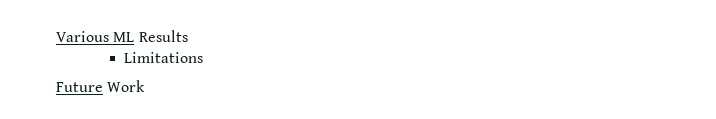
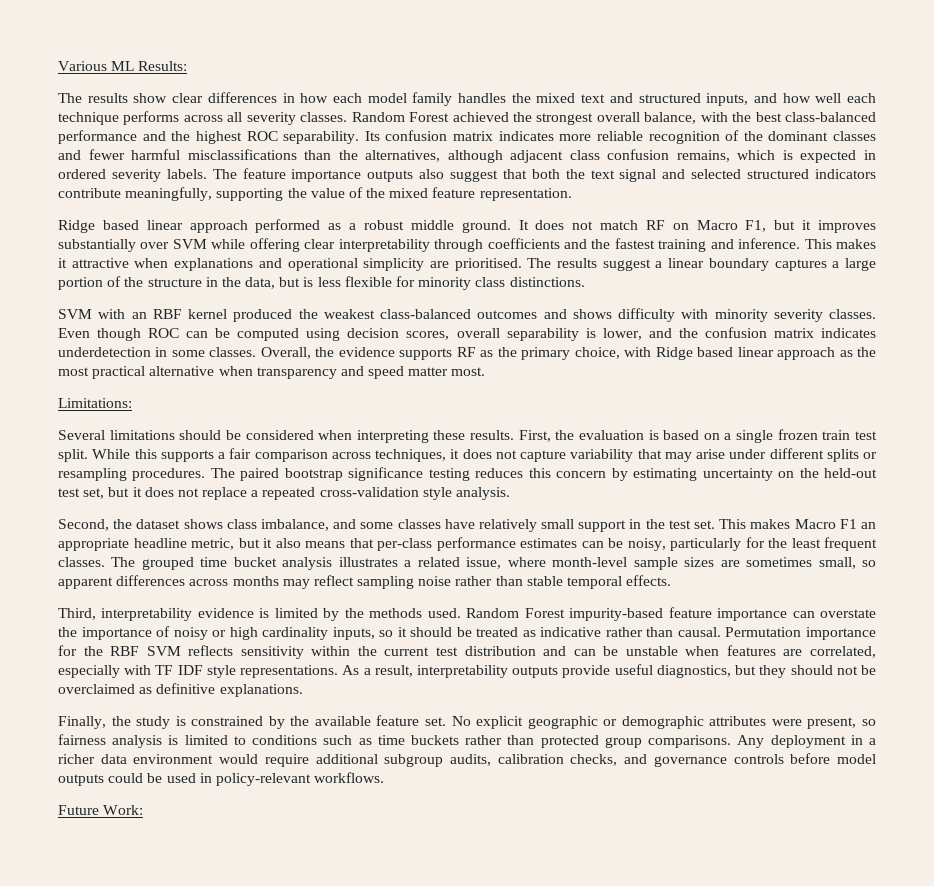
[138,30,188,42] [124,52,204,63] Results // Limitations -> [138,61,188,71] [58,92,877,106] [58,111,876,125] [58,130,876,144] [58,149,876,163] [58,168,876,182] [58,187,572,201] [58,219,877,233] [58,238,876,252] [58,258,877,271] [58,276,585,290] [58,308,876,322] [58,327,876,341] [58,347,877,360] [58,366,486,379] [58,398,132,408] [58,429,878,443] [58,448,877,462] [58,467,877,481] [58,487,511,500] [58,519,876,532] [58,537,877,551] [58,557,877,570] [58,575,672,589] [58,607,877,621] [58,626,876,640] [58,645,876,659] [58,664,876,678] [58,683,303,697] [58,715,876,729] [58,734,876,748] [58,753,876,767] [58,772,385,786] Results: // The results show clear differences in how each model family handles the mixed text and structured inputs, and how well each technique performs across all severity classes. Random Forest achieved the strongest overall balance, with the best class-balanced performance and the highest ROC separability. Its confusion matrix indicates more reliable recognition of the dominant classes and fewer harmful misclassifications than the alternatives, although adjacent class confusion remains, which is expected in ordered severity labels. The feature importance outputs also suggest that both the text signal and selected structured indicators contribute meaningfully, supporting the value of the mixed feature representation. // Ridge based linear approach performed as a robust middle ground. It does not match RF on Macro F1, but it improves substantially over SVM while offering clear interpretability through coefficients and the fastest training and inference. This makes it attractive when explanations and operational simplicity are prioritised. The results suggest a linear boundary captures a large portion of the structure in the data, but is less flexible for minority class distinctions. // SVM with an RBF kernel produced the weakest class-balanced outcomes and shows difficulty with minority severity classes. Even though ROC can be computed using decision scores, overall separability is lower, and the confusion matrix indicates underdetection in some classes. Overall, the evidence supports RF as the primary choice, with Ridge based linear approach as the most practical alternative when transparency and speed matter most. // Limitations: // Several limitations should be considered when interpreting these results. First, the evaluation is based on a single frozen train test split. While this supports a fair comparison across techniques, it does not capture variability that may arise under different splits or resampling procedures. The paired bootstrap significance testing reduces this concern by estimating uncertainty on the held-out test set, but it does not replace a repeated cross-validation style analysis. // Second, the dataset shows class imbalance, and some classes have relatively small support in the test set. This makes Macro F1 an appropriate headline metric, but it also means that per-class performance estimates can be noisy, particularly for the least frequent classes. The grouped time bucket analysis illustrates a related issue, where month-level sample sizes are sometimes small, so apparent differences across months may reflect sampling noise rather than stable temporal effects. // Third, interpretability evidence is limited by the methods used. Random Forest impurity-based feature importance can overstate the importance of noisy or high cardinality inputs, so it should be treated as indicative rather than causal. Permutation importance for the RBF SVM reflects sensitivity within the current test distribution and can be unstable when features are correlated, especially with TF IDF style representations. As a result, interpretability outputs provide useful diagnostics, but they should not be overclaimed as definitive explanations. // Finally, the study is constrained by the available feature set. No explicit geographic or demographic attributes were present, so fairness analysis is limited to conditions such as time buckets rather than protected group comparisons. Any deployment in a richer data environment would require additional subgroup audits, calibration checks, and governance controls before model outputs could be used in policy-relevant workflows.
[107,80,146,92] Work -> [103,805,144,815] Work:

